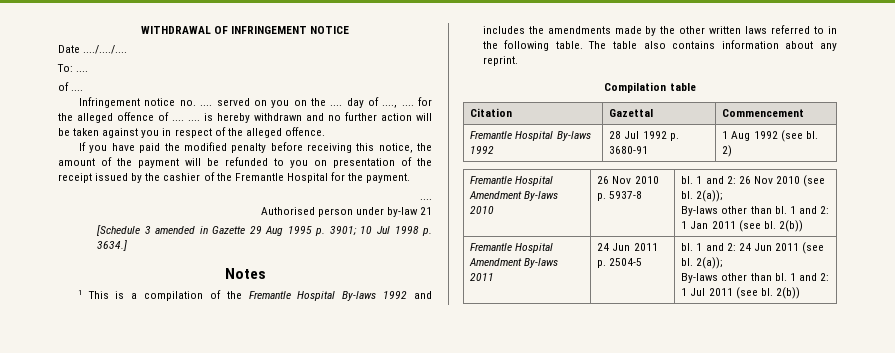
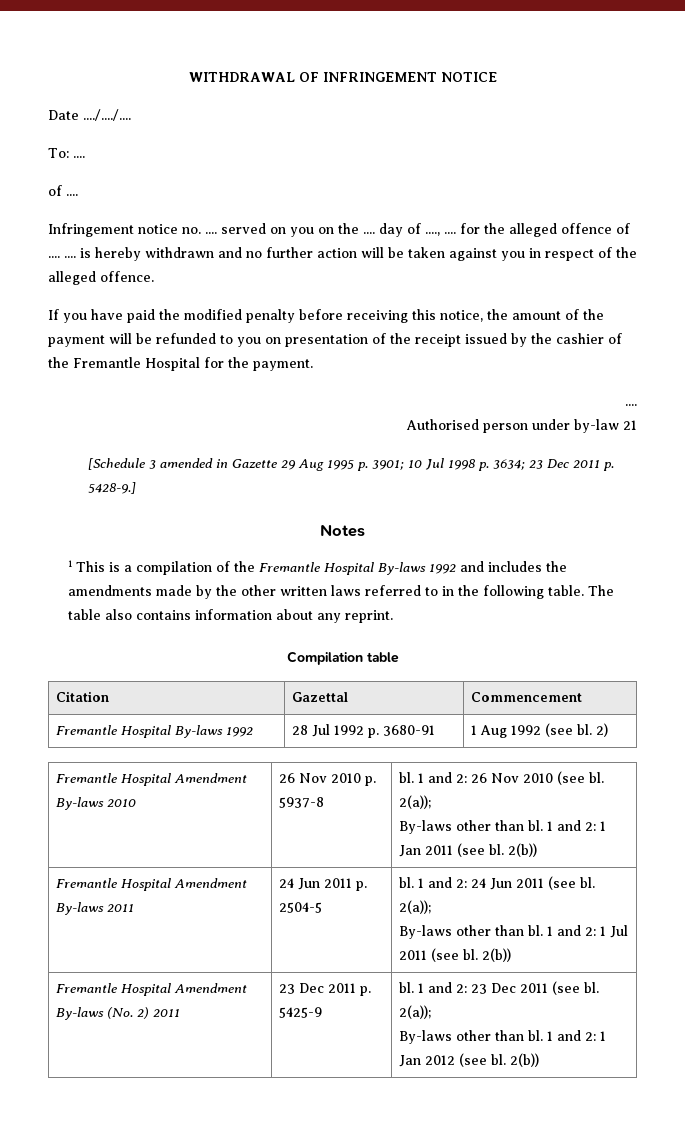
[97,240,128,251] 3634.] -> [492,459,614,471] [87,482,136,494] 3634; 23 Dec 2011 p. 5428-9.]
(800, 293) none -> [55,983,247,996] [55,1007,180,1020] [278,983,371,996] [278,1007,322,1018] [398,981,599,995] [398,1005,431,1019] [398,1030,606,1044] [398,1053,539,1067] // Fremantle Hospital Amendment By-laws (No. 2) 2011 | 23 Dec 2011 p. 5425-9 | bl. 1 and 2: 23 Dec 2011 (see bl. 2(a)); // By-laws other than bl. 1 and 2: 1 Jan 2012 (see bl. 2(b))

